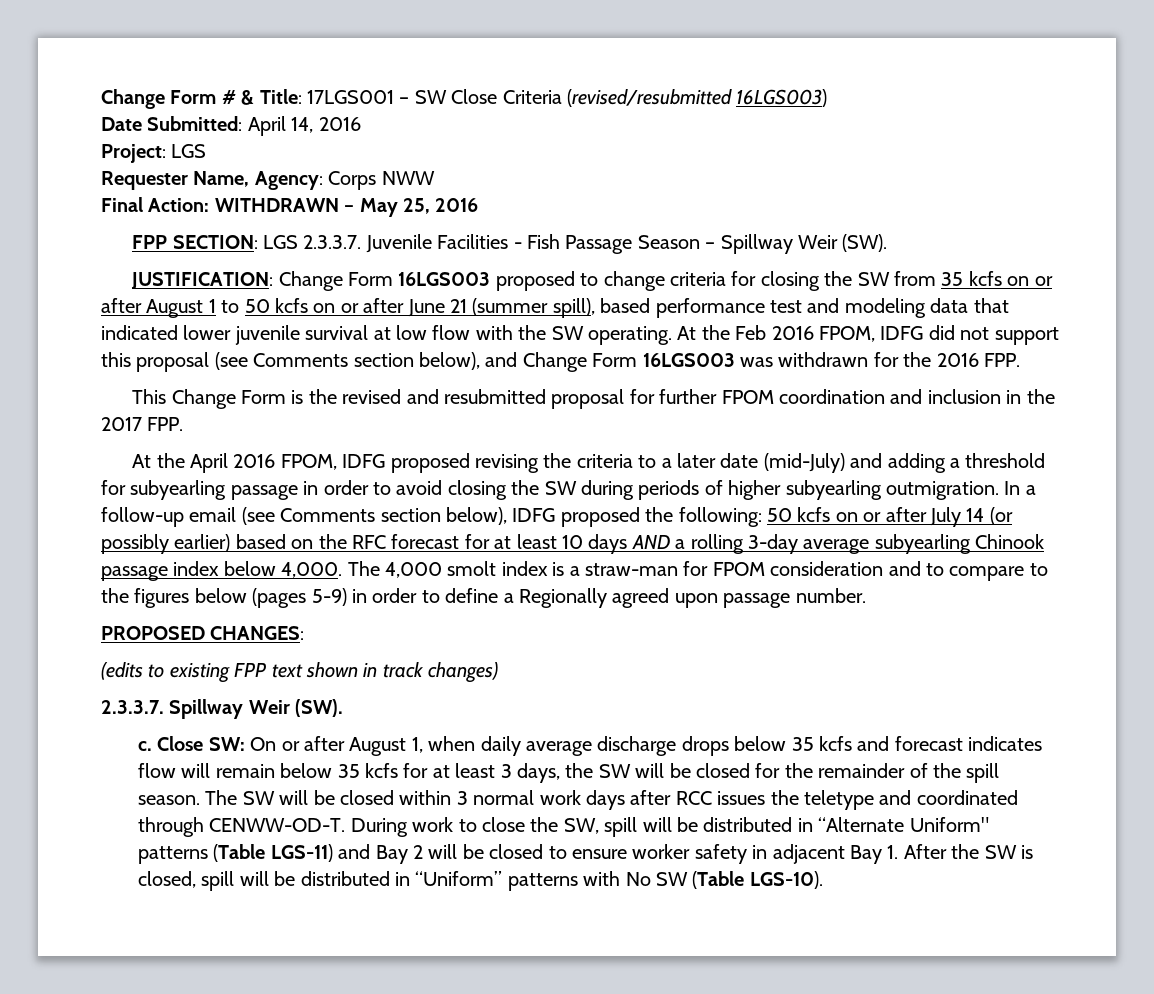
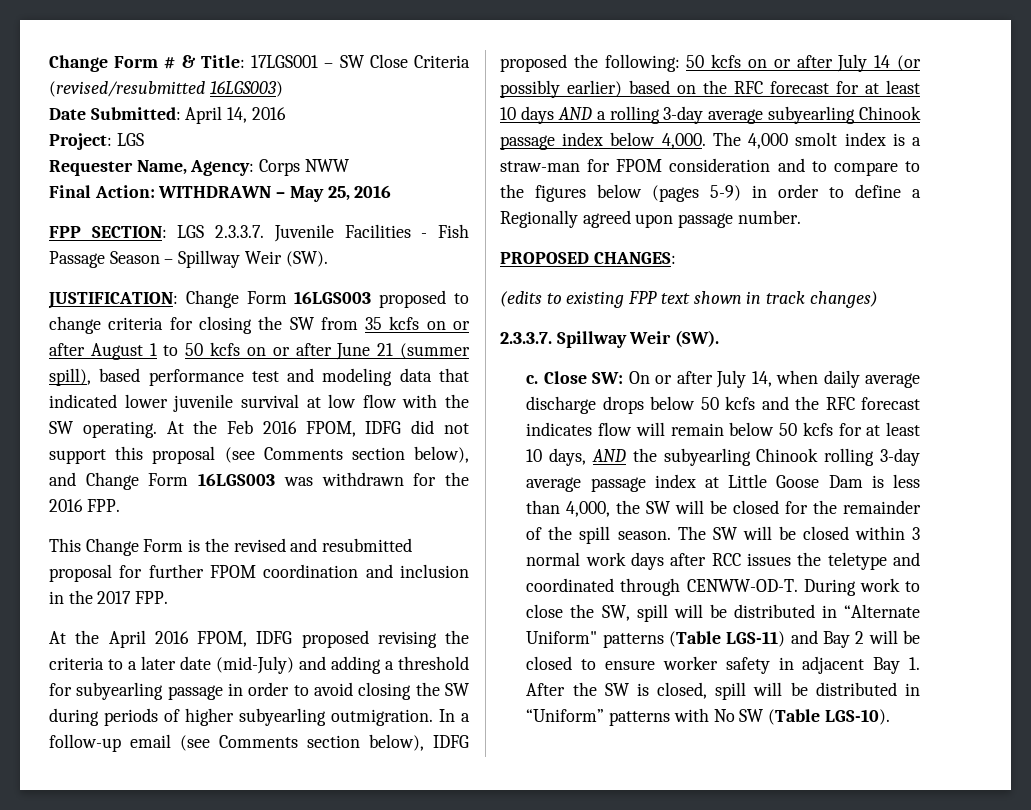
[349,737,423,756] August 1, -> [716,370,772,388] July 14,
[791,737,814,751] 35 -> [700,397,719,410] 50
(890, 743) none -> [795,396,855,410] the RFC
[337,764,360,778] 35 -> [779,423,798,436] 50
[500,763,561,783] 3 days, -> [526,448,920,466] [526,474,920,492] [526,500,611,517] 10 days, AND the subyearling Chinook rolling 3-day average passage index at Little Goose Dam is less than 4,000,

